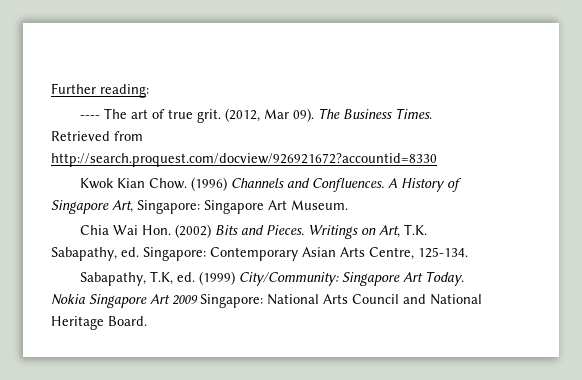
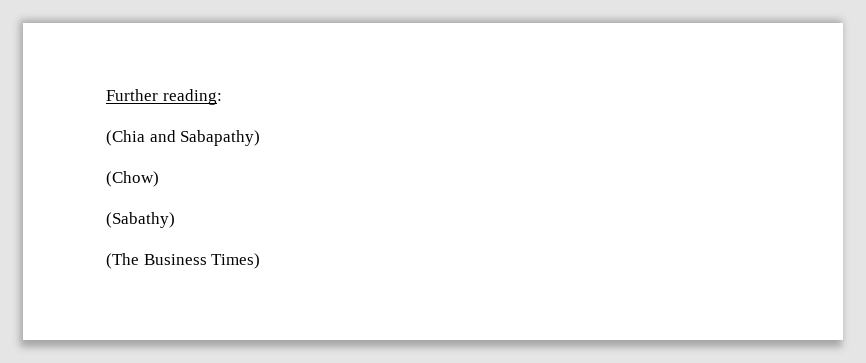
[79,108,432,123] [51,131,143,141] [51,153,437,167] [79,177,462,192] [51,200,348,214] [79,224,427,239] [51,247,468,261] [79,271,464,286] [51,294,482,308] [51,316,147,330] ---- The art of true grit. (2012, Mar 09). The Business Times. Retrieved from http://search.proquest.com/docview/926921672?accountid=8330 // Kwok Kian Chow. (1996) Channels and Confluences. A History of Singapore Art, Singapore: Singapore Art Museum. // Chia Wai Hon. (2002) Bits and Pieces. Writings on Art, T.K. Sabapathy, ed. Singapore: Contemporary Asian Arts Centre, 125-134. // Sabapathy, T.K, ed. (1999) City/Community: Singapore Art Today. Nokia Singapore Art 2009 Singapore: National Arts Council and National Heritage Board. -> [106,130,261,146] [106,171,159,187] [106,212,175,228] [106,253,261,269] (Chia and Sabapathy) // (Chow) // (Sabathy) // (The Business Times)

